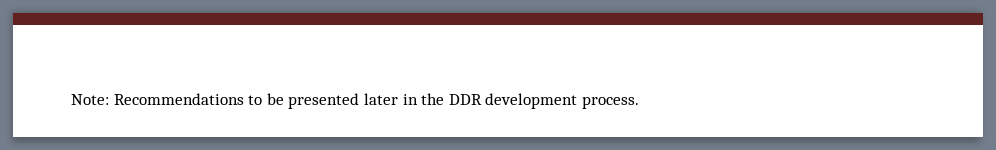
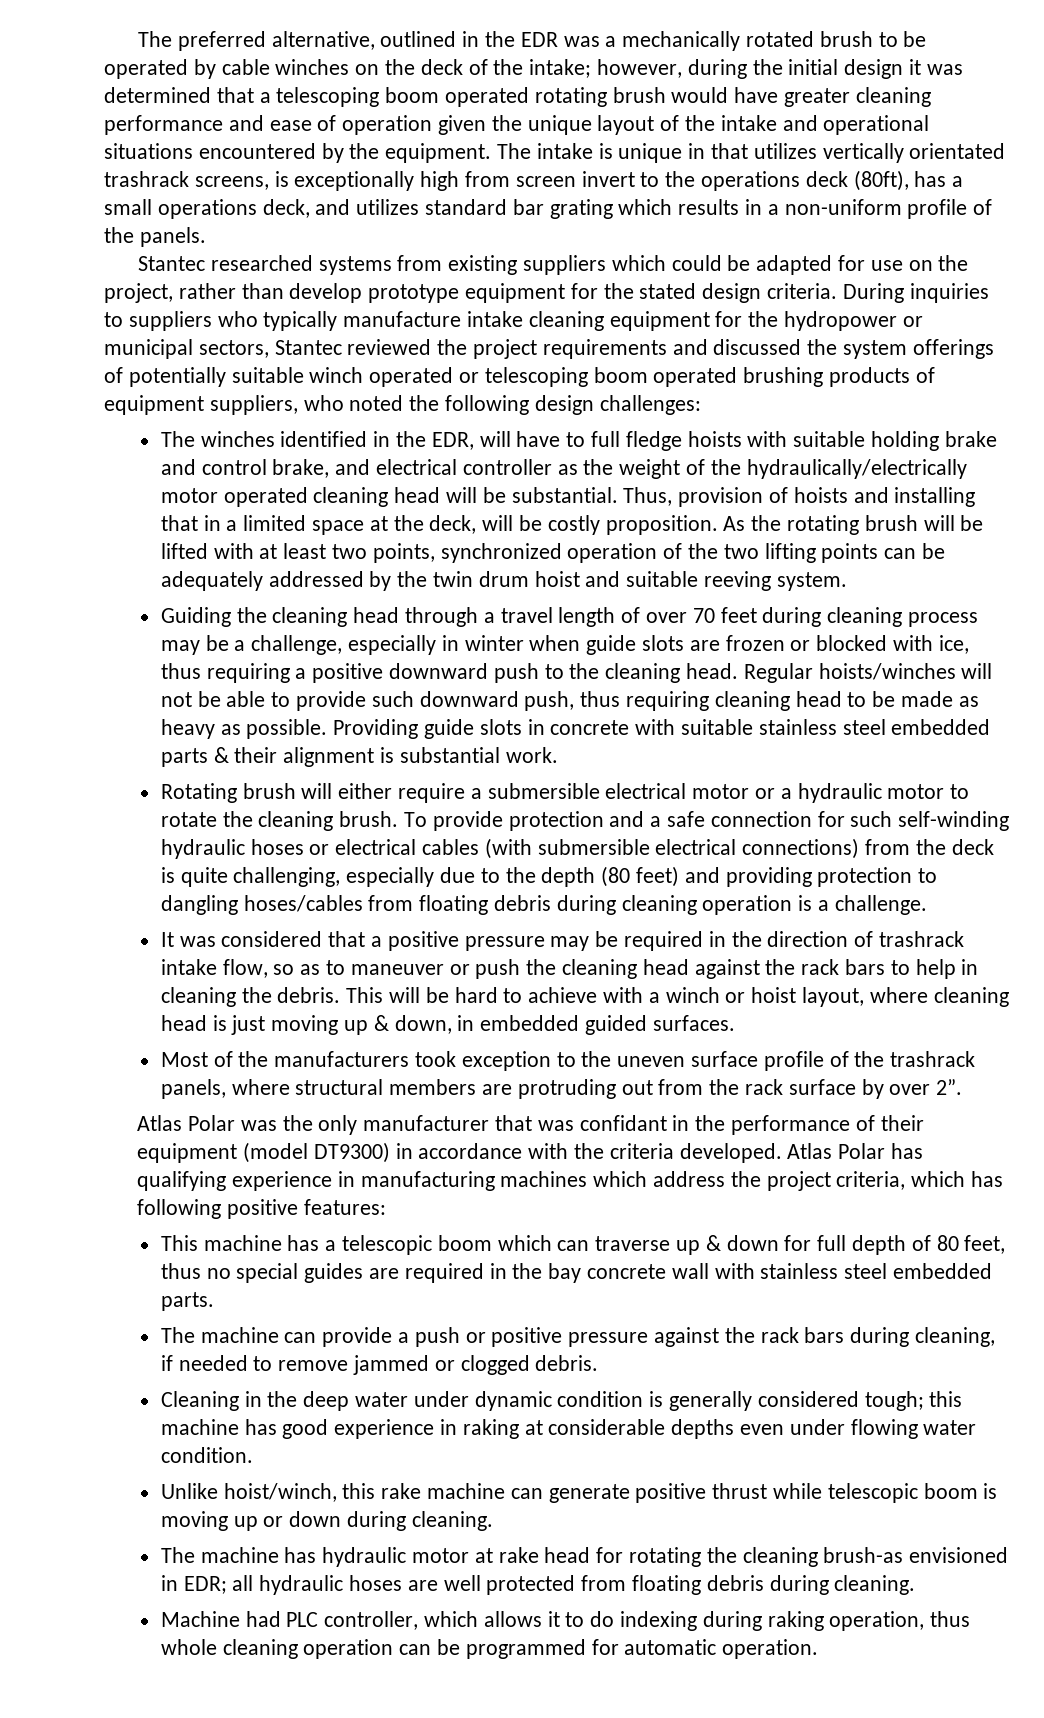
[71,93,639,109] Note: Recommendations to be presented later in the DDR development process. -> [137,31,927,51] [104,59,963,79] [104,87,931,107] [104,115,930,135] [104,143,1006,163] [104,170,964,191] [104,199,993,219] [104,227,206,247] [137,255,969,275] [104,283,989,303] [104,311,923,331] [104,339,994,359] [104,367,935,387] [104,395,701,415] [160,431,997,451] [160,459,967,479] [160,487,976,507] [160,515,984,535] [160,543,946,563] [160,571,847,591] [160,607,979,627] [160,635,969,655] [160,663,993,683] [160,691,979,711] [160,719,991,739] [160,747,558,767] [160,783,970,803] [160,811,1010,831] [160,838,994,859] [160,866,938,887] [160,895,927,915] [160,931,965,951] [160,959,979,979] [160,987,1009,1007] [160,1015,735,1035] [160,1051,976,1071] [160,1079,963,1099] [137,1115,924,1135] [137,1142,923,1163] [137,1171,1003,1191] [137,1199,386,1219] [160,1235,1006,1255] [160,1263,993,1283] [160,1292,214,1311] [160,1327,996,1347] [160,1355,599,1375] [160,1391,963,1411] [160,1419,977,1439] [160,1447,253,1463] [160,1483,998,1503] [160,1511,493,1531] [160,1547,1009,1567] [160,1575,916,1595] [160,1611,971,1631] [160,1639,819,1659] The preferred alternative, outlined in the EDR was a mechanically rotated brush to be operated by cable winches on the deck of the intake; however, during the initial design it was determined that a telescoping boom operated rotating brush would have greater cleaning performance and ease of operation given the unique layout of the intake and operational situations encountered by the equipment. The intake is unique in that utilizes vertically orientated trashrack screens, is exceptionally high from screen invert to the operations deck (80ft), has a small operations deck, and utilizes standard bar grating which results in a non-uniform profile of the panels. // Stantec researched systems from existing suppliers which could be adapted for use on the project, rather than develop prototype equipment for the stated design criteria. During inquiries to suppliers who typically manufacture intake cleaning equipment for the hydropower or municipal sectors, Stantec reviewed the project requirements and discussed the system offerings of potentially suitable winch operated or telescoping boom operated brushing products of equipment suppliers, who noted the following design challenges: // The winches identified in the EDR, will have to full fledge hoists with suitable holding brake and control brake, and electrical controller as the weight of the hydraulically/electrically motor operated cleaning head will be substantial. Thus, provision of hoists and installing that in a limited space at the deck, will be costly proposition. As the rotating brush will be lifted with at least two points, synchronized operation of the two lifting points can be adequately addressed by the twin drum hoist and suitable reeving system. // Guiding the cleaning head through a travel length of over 70 feet during cleaning process may be a challenge, especially in winter when guide slots are frozen or blocked with ice, thus requiring a positive downward push to the cleaning head. Regular hoists/winches will not be able to provide such downward push, thus requiring cleaning head to be made as heavy as possible. Providing guide slots in concrete with suitable stainless steel embedded parts & their alignment is substantial work. // Rotating brush will either require a submersible electrical motor or a hydraulic motor to rotate the cleaning brush. To provide protection and a safe connection for such self-winding hydraulic hoses or electrical cables (with submersible electrical connections) from the deck is quite challenging, especially due to the depth (80 feet) and providing protection to dangling hoses/cables from floating debris during cleaning operation is a challenge. // It was considered that a positive pressure may be required in the direction of trashrack intake flow, so as to maneuver or push the cleaning head against the rack bars to help in cleaning the debris. This will be hard to achieve with a winch or hoist layout, where cleaning head is just moving up & down, in embedded guided surfaces. // Most of the manufacturers took exception to the uneven surface profile of the trashrack panels, where structural members are protruding out from the rack surface by over 2”. // Atlas Polar was the only manufacturer that was confidant in the performance of their equipment (model DT9300) in accordance with the criteria developed. Atlas Polar has qualifying experience in manufacturing machines which address the project criteria, which has following positive features: // This machine has a telescopic boom which can traverse up & down for full depth of 80 feet, thus no special guides are required in the bay concrete wall with stainless steel embedded parts. // The machine can provide a push or positive pressure against the rack bars during cleaning, if needed to remove jammed or clogged debris. // Cleaning in the deep water under dynamic condition is generally considered tough; this machine has good experience in raking at considerable depths even under flowing water condition. // Unlike hoist/winch, this rake machine can generate positive thrust while telescopic boom is moving up or down during cleaning. // The machine has hydraulic motor at rake head for rotating the cleaning brush-as envisioned in EDR; all hydraulic hoses are well protected from floating debris during cleaning. // Machine had PLC controller, which allows it to do indexing during raking operation, thus whole cleaning operation can be programmed for automatic operation.

